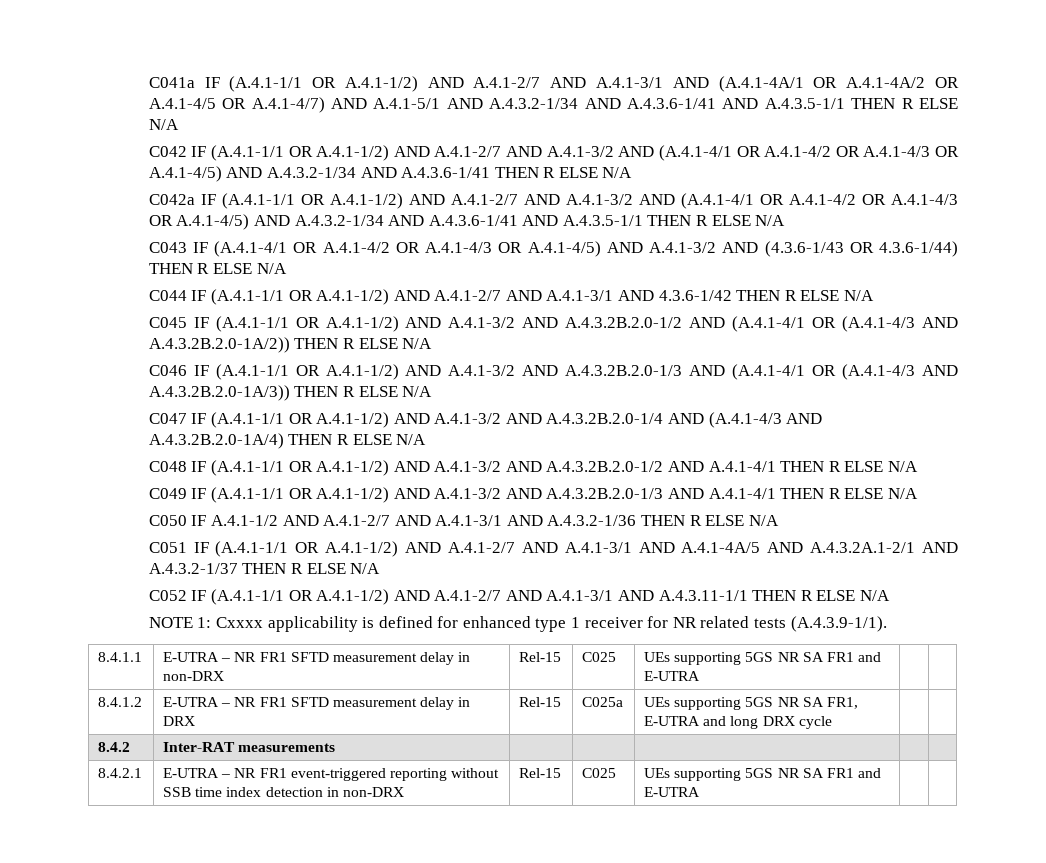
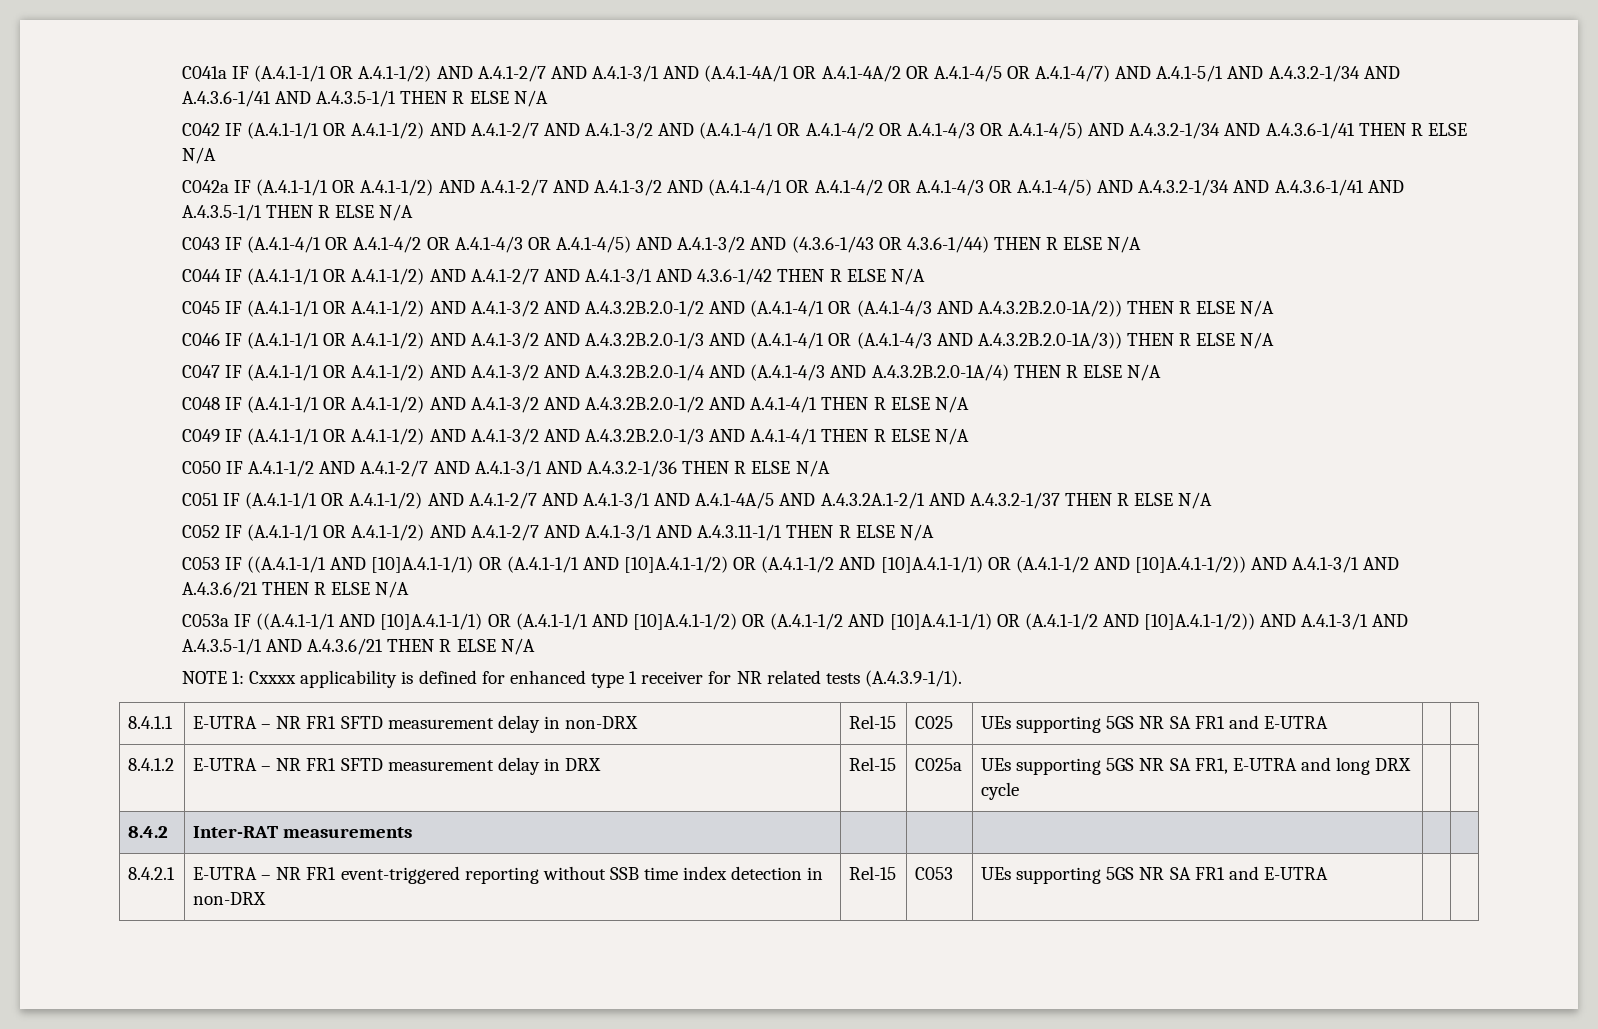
(891, 595) none -> [181,556,1400,573] [181,581,410,598] [181,613,1409,630] [181,638,535,655] // C053 IF ((A.4.1-1/1 AND [10]A.4.1-1/1) OR (A.4.1-1/1 AND [10]A.4.1-1/2) OR (A.4.1-1/2 AND [10]A.4.1-1/1) OR (A.4.1-1/2 AND [10]A.4.1-1/2)) AND A.4.1-3/1 AND A.4.3.6/21 THEN R ELSE N/A // C053a IF ((A.4.1-1/1 AND [10]A.4.1-1/1) OR (A.4.1-1/1 AND [10]A.4.1-1/2) OR (A.4.1-1/2 AND [10]A.4.1-1/1) OR (A.4.1-1/2 AND [10]A.4.1-1/2)) AND A.4.1-3/1 AND A.4.3.5-1/1 AND A.4.3.6/21 THEN R ELSE N/A
[582,768,617,778] C025 -> [915,867,954,880] C053

